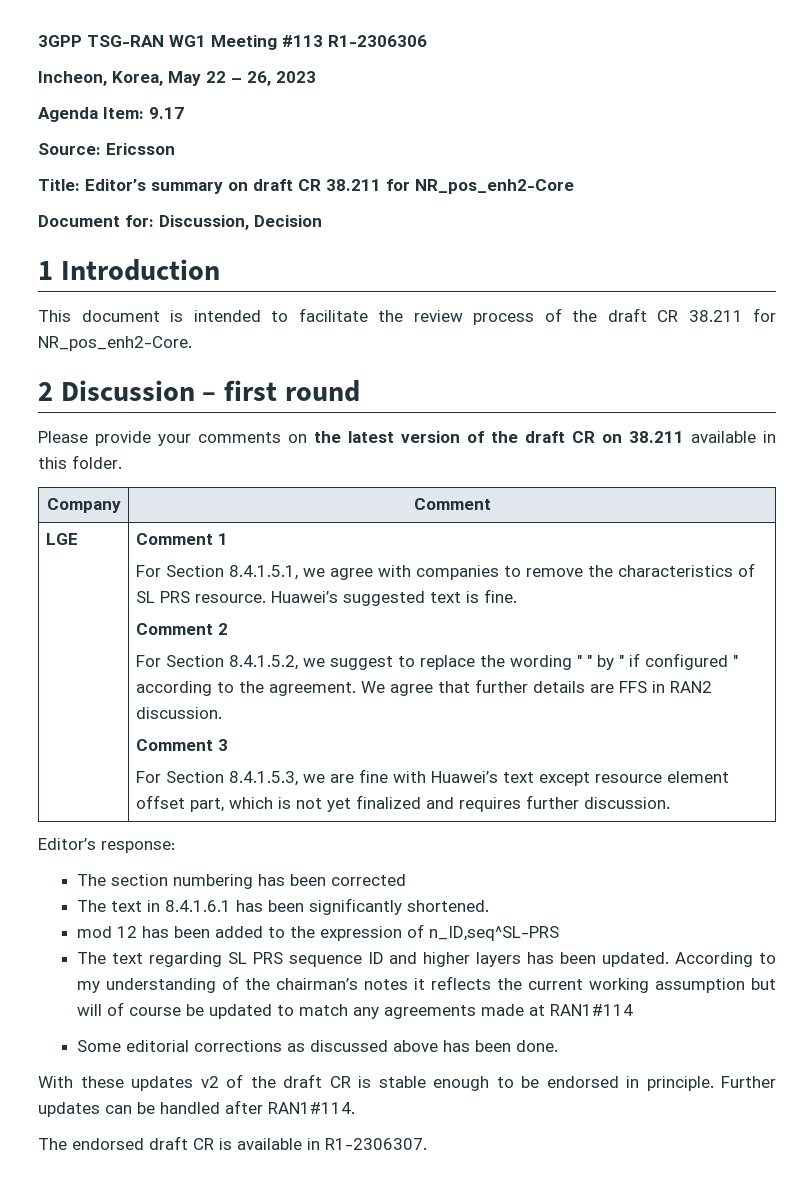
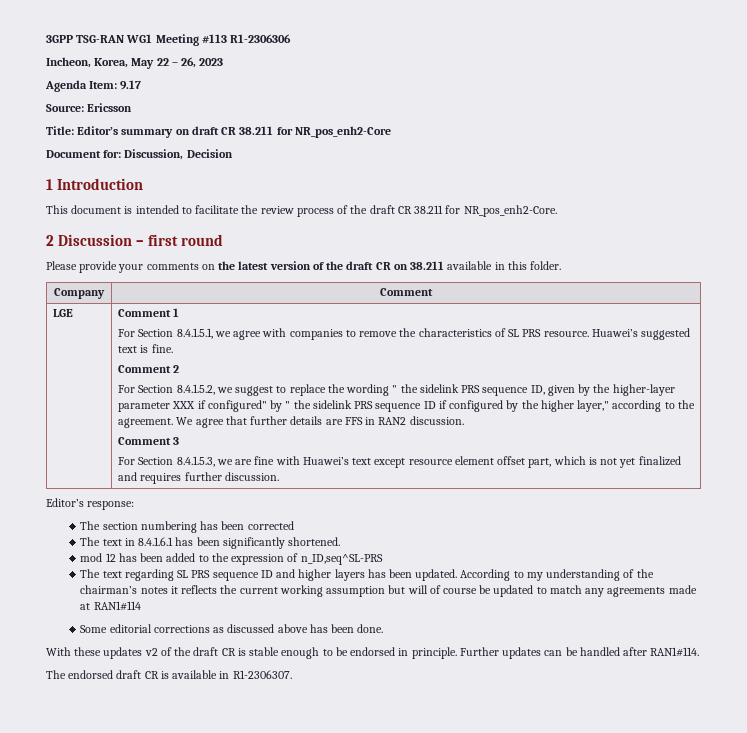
[586,653,738,670] " by " if configured " -> [400,384,675,396] [118,400,610,412] the sidelink PRS sequence ID, given by the higher-layer parameter XXX if configured" by " the sidelink PRS sequence ID if configured by the higher layer,"

